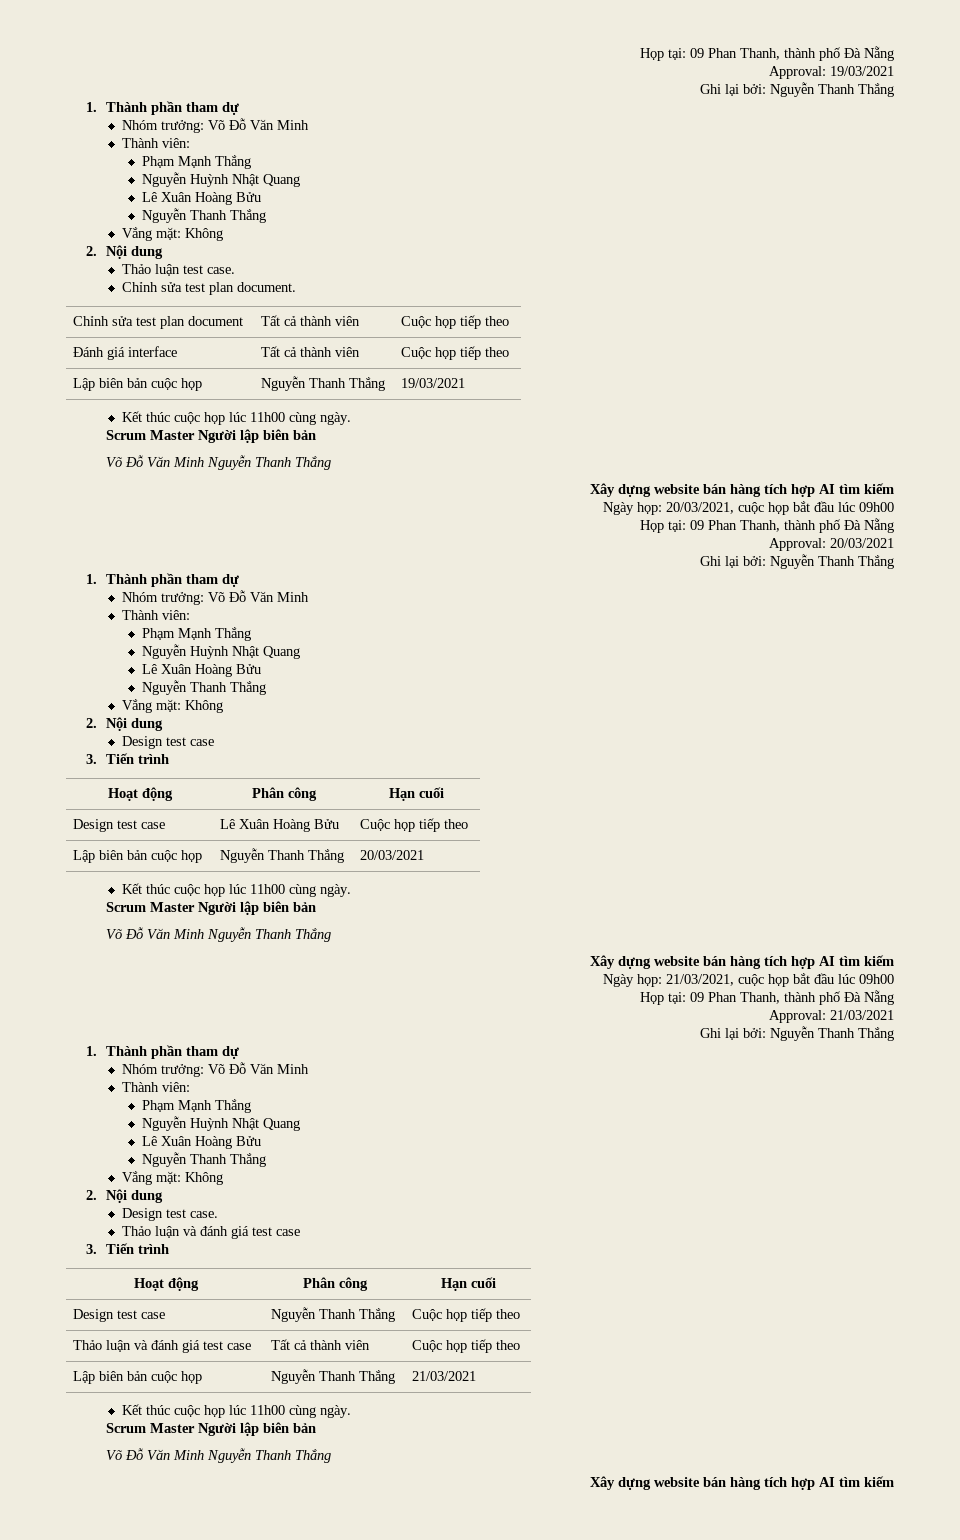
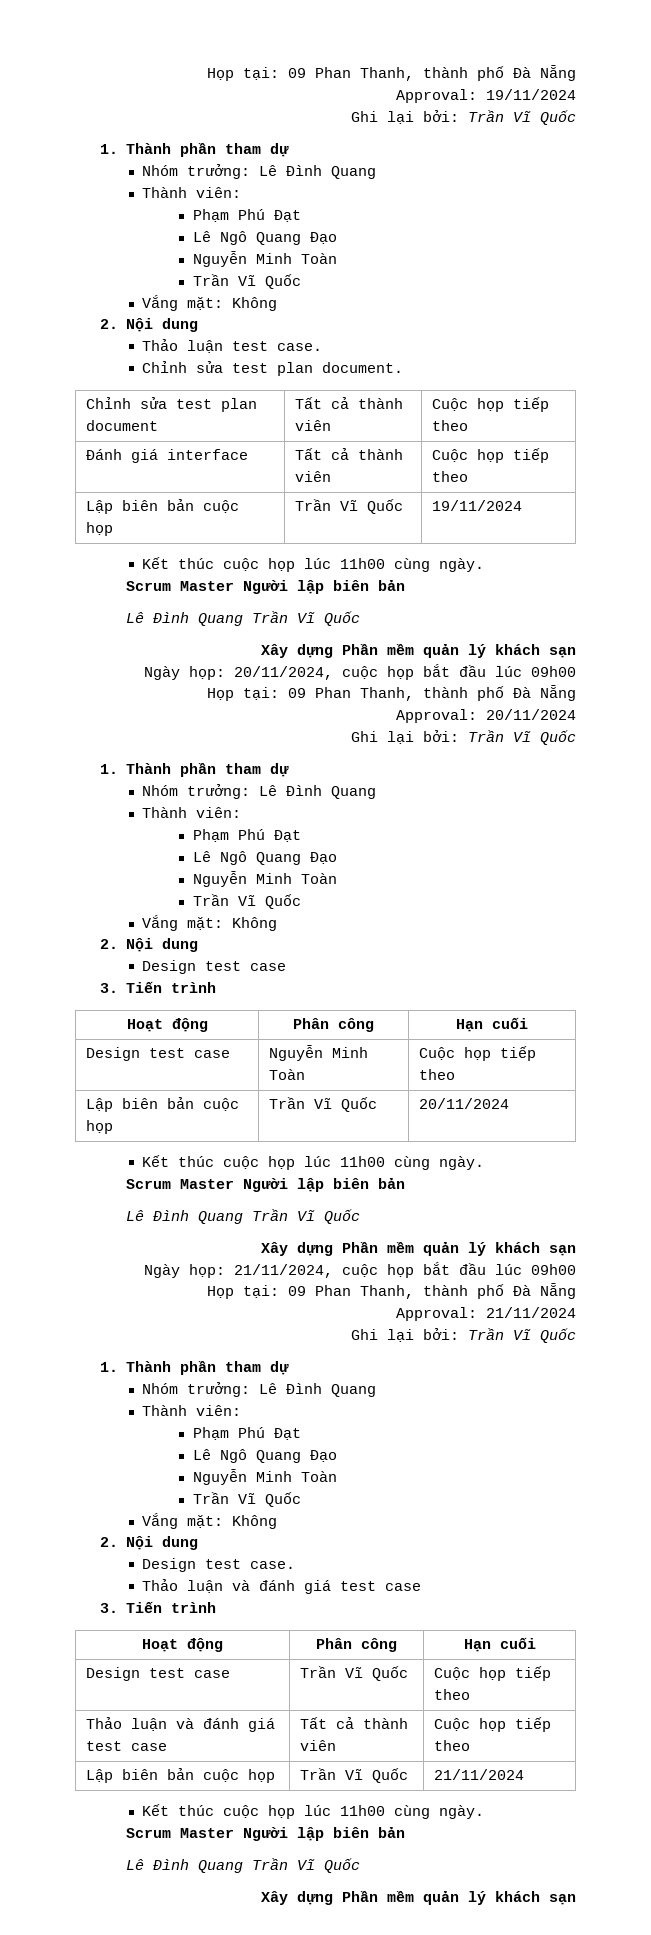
[830,66,894,76] [700,82,894,97] [86,101,240,115] [122,118,310,133] [122,138,191,148] [142,155,252,169] [142,172,301,187] [142,192,262,205] [142,208,267,223] 19/03/2021 // Ghi lại bởi: Nguyễn Thanh Thắng // 1. Thành phần tham dự // Nhóm trưởng: Võ Đỗ Văn Minh // Thành viên: // Phạm Mạnh Thắng // Nguyễn Huỳnh Nhật Quang // Lê Xuân Hoàng Bửu // Nguyễn Thanh Thắng -> [486,89,576,100] [351,110,576,125] [100,143,289,157] [142,164,377,179] [142,187,242,198] [192,209,301,222] [192,231,337,245] [192,251,337,267] [192,274,301,289] 19/11/2024 // Ghi lại bởi: Trần Vĩ Quốc // 1. Thành phần tham dự // Nhóm trưởng: Lê Đình Quang // Thành viên: // Phạm Phú Đạt // Lê Ngô Quang Đạo // Nguyễn Minh Toàn // Trần Vĩ Quốc
[260,376,385,391] [400,378,465,388] Nguyễn Thanh Thắng | 19/03/2021 -> [294,499,403,514] [431,500,522,511] Trần Vĩ Quốc | 19/11/2024
[106,455,332,470] [590,483,894,497] [603,502,734,515] Võ Đỗ Văn Minh Nguyễn Thanh Thắng // Xây dựng website bán hàng tích hợp AI tìm kiếm // Ngày họp: 20/03/2021, -> [125,611,360,626] [261,644,576,658] [144,666,333,680] Lê Đình Quang Trần Vĩ Quốc // Xây dựng Phần mềm quản lý khách sạn // Ngày họp: 20/11/2024,
[830,538,894,548] [700,554,894,569] [86,573,240,587] [122,590,310,605] [122,610,191,620] [142,627,252,641] [142,644,301,659] [142,664,262,677] [142,680,267,695] 20/03/2021 // Ghi lại bởi: Nguyễn Thanh Thắng // 1. Thành phần tham dự // Nhóm trưởng: Võ Đỗ Văn Minh // Thành viên: // Phạm Mạnh Thắng // Nguyễn Huỳnh Nhật Quang // Lê Xuân Hoàng Bửu // Nguyễn Thanh Thắng -> [486,709,576,720] [351,730,576,745] [100,763,289,777] [142,784,377,799] [142,807,242,818] [192,829,301,842] [192,851,337,865] [192,871,337,887] [192,894,301,909] 20/11/2024 // Ghi lại bởi: Trần Vĩ Quốc // 1. Thành phần tham dự // Nhóm trưởng: Lê Đình Quang // Thành viên: // Phạm Phú Đạt // Lê Ngô Quang Đạo // Nguyễn Minh Toàn // Trần Vĩ Quốc
[219,819,339,832] [359,818,468,832] [72,850,202,863] [219,848,344,863] [359,850,424,860] Lê Xuân Hoàng Bửu | Cuộc họp tiếp theo // Lập biên bản cuộc họp | Nguyễn Thanh Thắng | 20/03/2021 -> [268,1045,368,1061] [268,1069,305,1080] [418,1046,536,1061] [418,1069,455,1080] [85,1097,239,1112] [85,1120,113,1134] [268,1097,377,1112] [418,1098,509,1109] Nguyễn Minh Toàn | Cuộc họp tiếp theo // Lập biên bản cuộc họp | Trần Vĩ Quốc | 20/11/2024
[106,927,332,942] [590,955,894,969] [603,974,734,987] Võ Đỗ Văn Minh Nguyễn Thanh Thắng // Xây dựng website bán hàng tích hợp AI tìm kiếm // Ngày họp: 21/03/2021, -> [125,1209,360,1224] [261,1242,576,1256] [144,1264,333,1278] Lê Đình Quang Trần Vĩ Quốc // Xây dựng Phần mềm quản lý khách sạn // Ngày họp: 21/11/2024,
[830,1010,894,1020] [700,1026,894,1041] [86,1045,240,1059] [122,1062,310,1077] [122,1082,191,1092] [142,1099,252,1113] [142,1116,301,1131] [142,1136,262,1149] [142,1152,267,1167] 21/03/2021 // Ghi lại bởi: Nguyễn Thanh Thắng // 1. Thành phần tham dự // Nhóm trưởng: Võ Đỗ Văn Minh // Thành viên: // Phạm Mạnh Thắng // Nguyễn Huỳnh Nhật Quang // Lê Xuân Hoàng Bửu // Nguyễn Thanh Thắng -> [486,1307,576,1318] [351,1328,576,1343] [100,1361,289,1375] [142,1382,377,1397] [142,1405,242,1416] [192,1427,301,1440] [192,1449,337,1463] [192,1469,337,1485] [192,1492,301,1507] 21/11/2024 // Ghi lại bởi: Trần Vĩ Quốc // 1. Thành phần tham dự // Nhóm trưởng: Lê Đình Quang // Thành viên: // Phạm Phú Đạt // Lê Ngô Quang Đạo // Nguyễn Minh Toàn // Trần Vĩ Quốc
[270,1307,395,1322] Nguyễn Thanh Thắng -> [299,1666,408,1681] Trần Vĩ Quốc
[270,1369,395,1384] [411,1371,476,1381] Nguyễn Thanh Thắng | 21/03/2021 -> [299,1768,408,1783] [433,1769,524,1780] Trần Vĩ Quốc | 21/11/2024
[106,1448,332,1463] [590,1476,894,1490] Võ Đỗ Văn Minh Nguyễn Thanh Thắng // Xây dựng website bán hàng tích hợp AI tìm kiếm -> [125,1858,360,1873] [261,1891,576,1905] Lê Đình Quang Trần Vĩ Quốc // Xây dựng Phần mềm quản lý khách sạn

